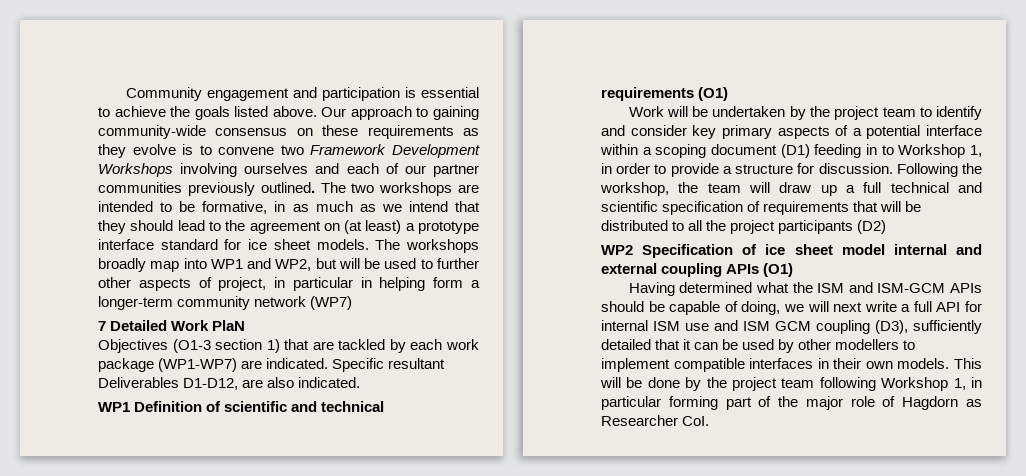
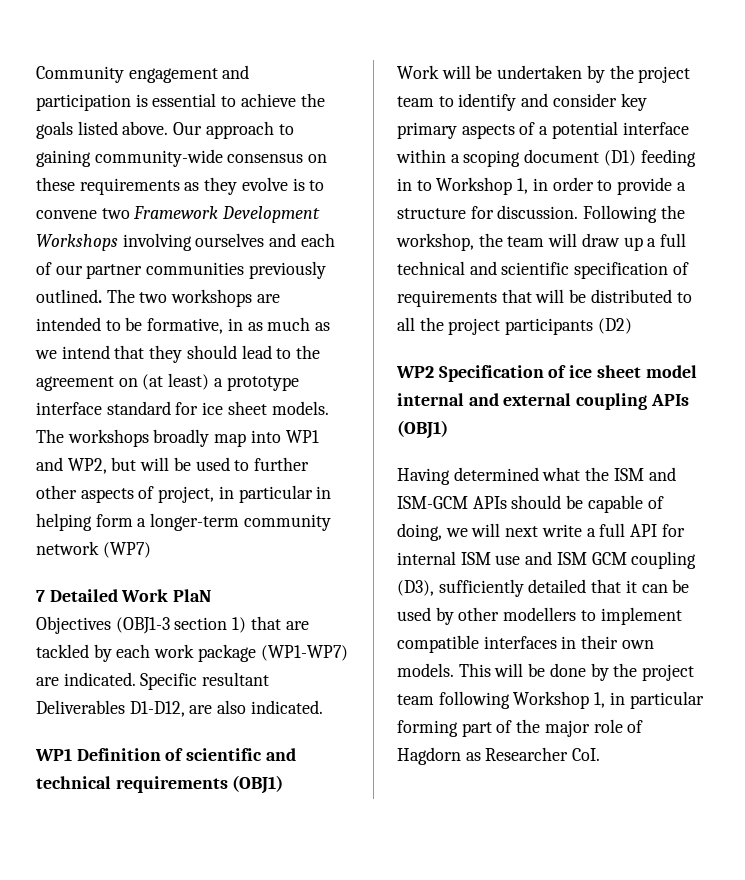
[172,339,211,353] (O1-3 -> [115,617,170,634] (OBJ1-3
[698,87,729,101] (O1) -> [232,775,284,794] (OBJ1)
[763,263,794,277] (O1) -> [397,420,448,439] (OBJ1)

